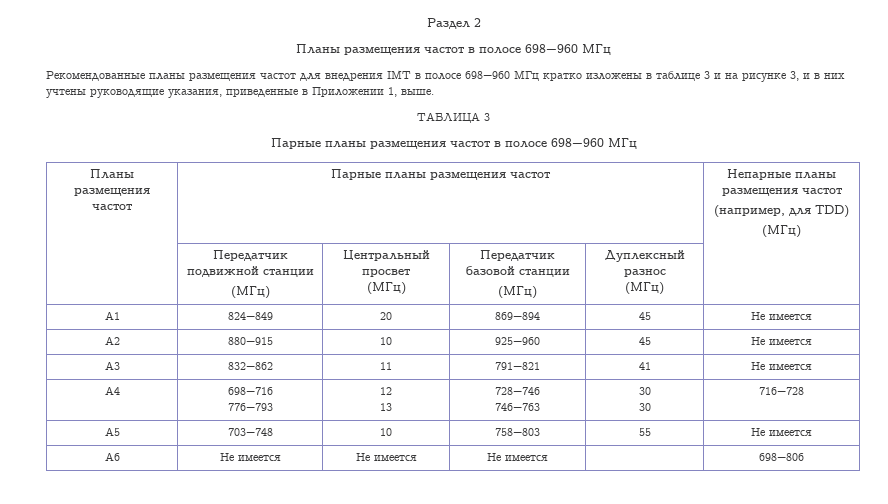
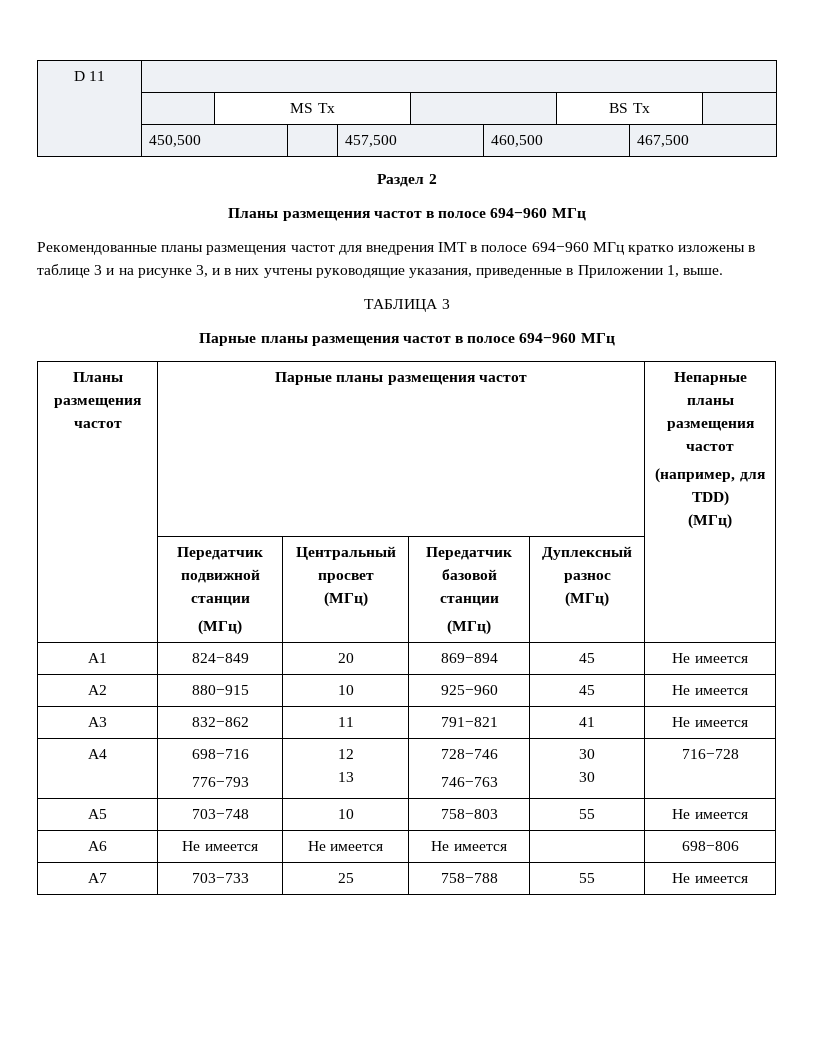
(426, 23) none -> [73,71,106,81] [290,103,335,113] [609,103,650,113] [148,135,201,147] [344,135,397,147] [490,135,543,147] [636,135,689,147] D 11 | // | | MS Tx | | BS Tx | // | 450,500 | | 457,500 | 460,500 | 467,500 //
[525,44,578,53] 698−960 -> [490,208,548,218] 694−960
[465,71,510,79] 698−960 -> [531,242,589,252] 694−960
[550,138,604,147] 698−960 -> [519,333,577,343] 694−960
(804, 457) none -> [88,873,107,883] [191,873,249,883] [337,873,354,883] [440,873,498,883] [579,873,595,883] [672,873,748,883] // A7 | 703−733 | 25 | 758−788 | 55 | Не имеется

